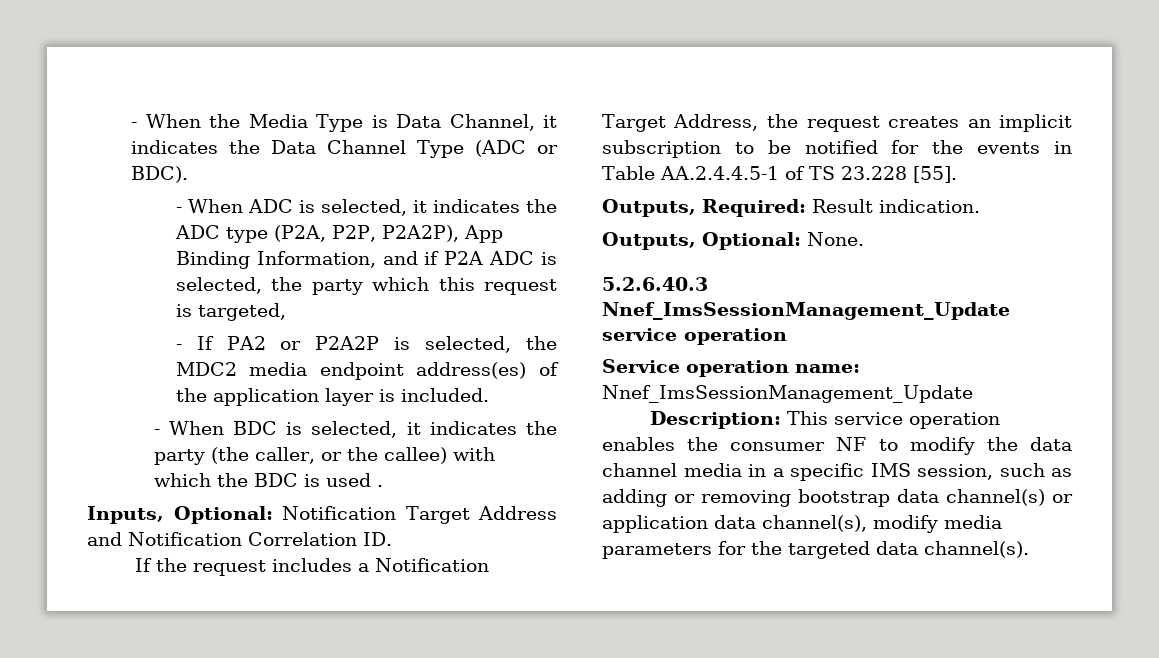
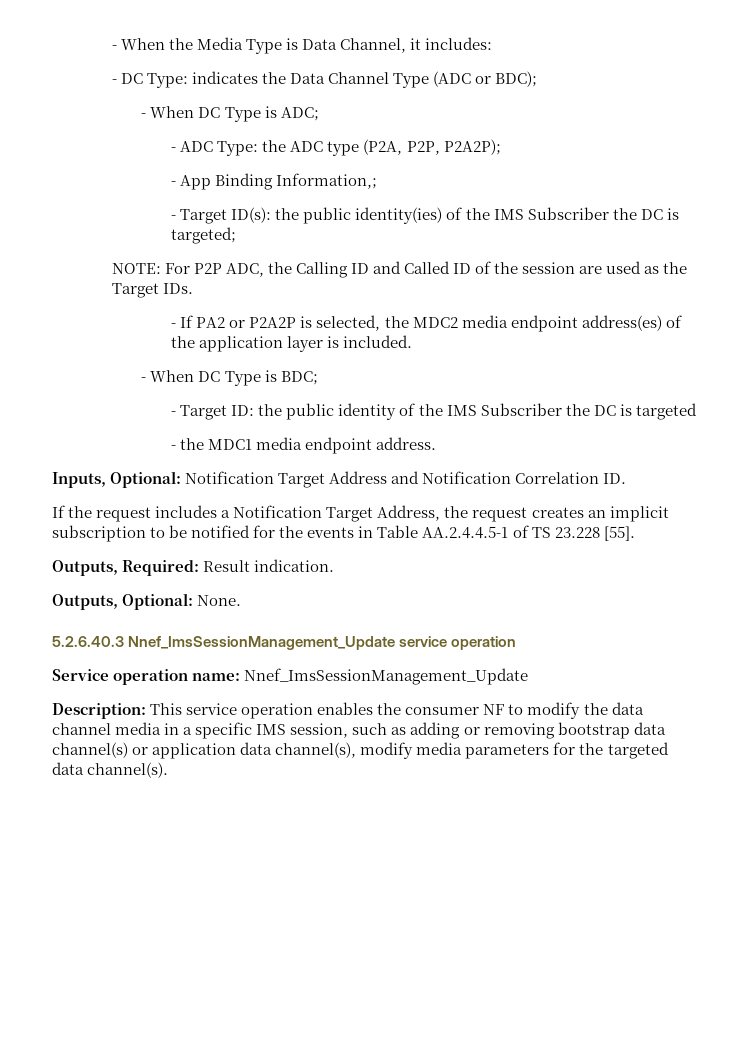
(557, 121) none -> [425,37,493,50] [111,73,188,88] includes: // - DC Type:
[131,166,189,183] [175,199,520,216] BDC). // - When ADC is selected, it indicates -> [495,71,538,87] [141,106,319,122] [171,141,259,156] BDC); // - When DC Type is ADC; // - ADC Type:
[381,225,503,243] [175,251,557,269] [175,277,557,295] [175,303,286,321] P2A2P), App Binding Information, and if P2A ADC is selected, the party which this request is targeted, -> [443,139,501,155] [171,173,378,190] [171,207,679,224] [171,227,237,244] [111,261,688,278] [111,283,193,298] P2A2P); // - App Binding Information,; // - Target ID(s): the public identity(ies) of the IMS Subscriber the DC is targeted; // NOTE: For P2P ADC, the Calling ID and Called ID of the session are used as the Target IDs.
[233,421,557,438] [153,447,495,465] [153,473,383,487] BDC is selected, it indicates the party (the caller, or the callee) with which the BDC is used . -> [198,370,318,386] [171,403,697,420] [171,437,437,454] DC Type is BDC; // - Target ID: the public identity of the IMS Subscriber the DC is targeted // - the MDC1 media endpoint address.

